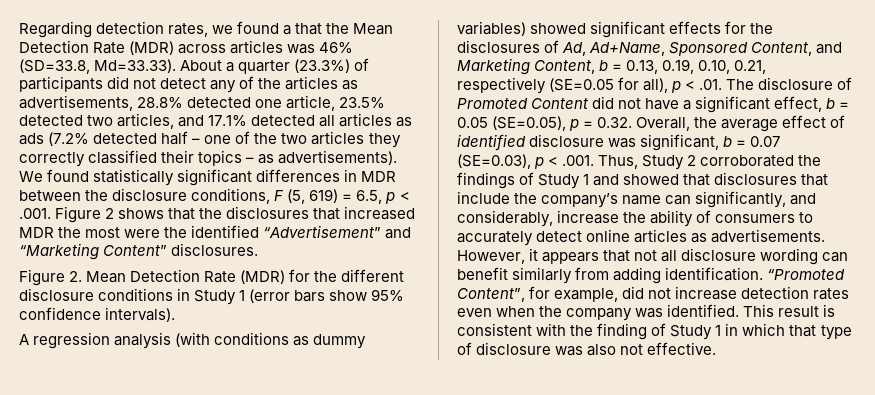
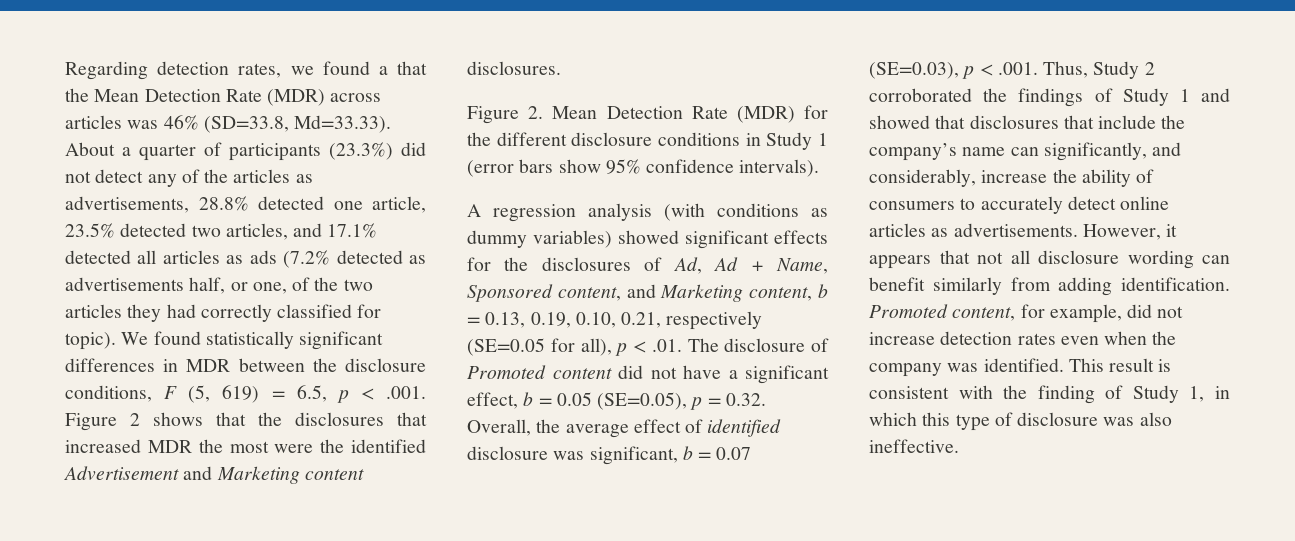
[294,59,351,73] (23.3%) -> (196, 152) none
(103, 84) none -> [329,142,393,160] (23.3%)
[161,131,232,145] half – one -> [409,255,426,264] [65,277,287,294] as advertisements half, or one,
(401, 140) none -> [166,304,196,318] had
[161,150,398,166] their topics – as advertisements). -> [357,304,382,318] [65,332,116,350] for topic).
[263,225,412,239] [19,243,168,260] “Advertisement” and “Marketing Content” -> [64,466,364,484] Advertisement and Marketing content
[589,42,843,56] [457,58,596,75] Ad+Name, Sponsored Content, and Marketing Content, -> [714,257,828,274] [467,284,813,302] Ad + Name, Sponsored content, and Marketing content,
[531,98,590,109] Content -> [552,368,612,379] content
[767,269,846,280] [457,288,525,302] “Promoted Content”, -> [869,304,1016,321] Promoted content,
[715,325,722,336] 1 -> [1189,386,1205,402] 1,
[789,325,817,337] that -> [922,412,951,426] this
[620,342,717,355] not effective. -> [869,439,959,453] ineffective.

